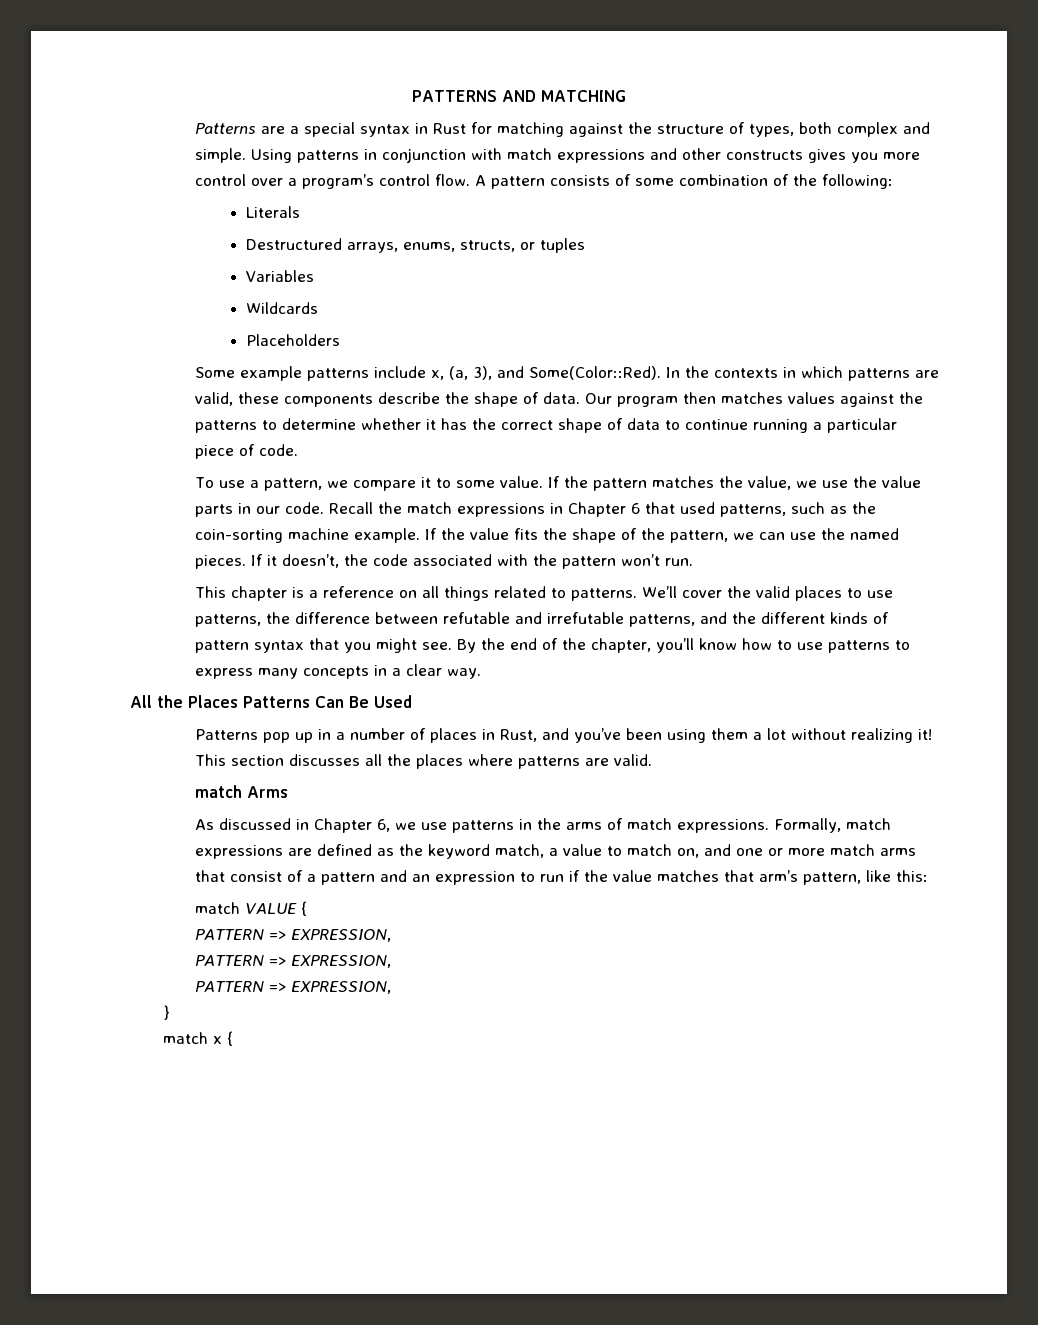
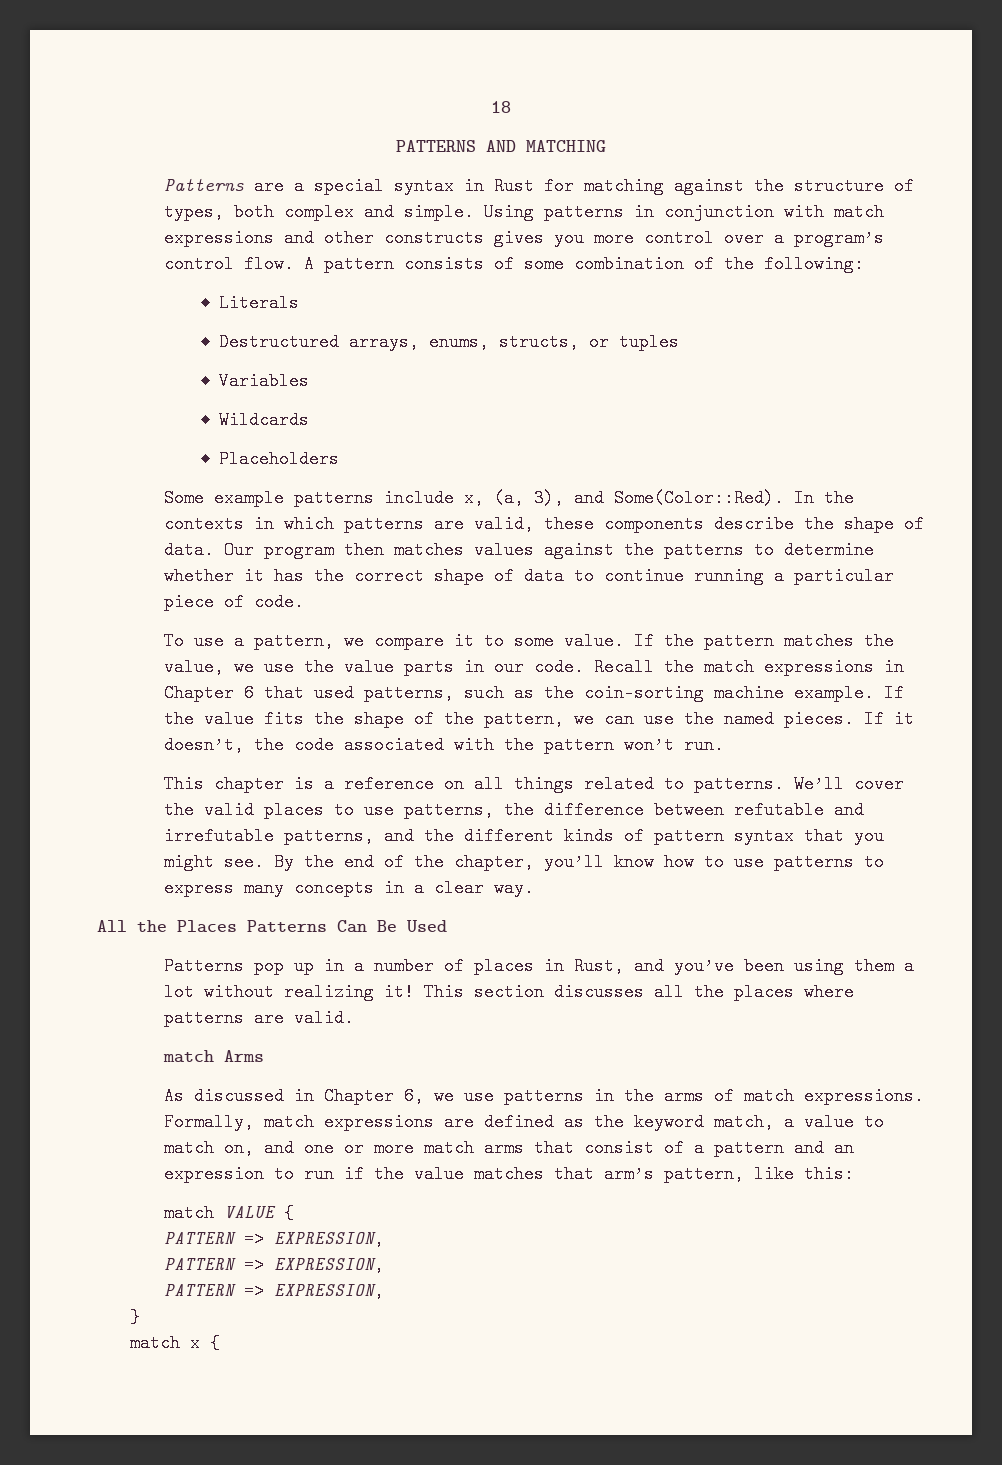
(412, 96) none -> [491,101,511,113] 18 //

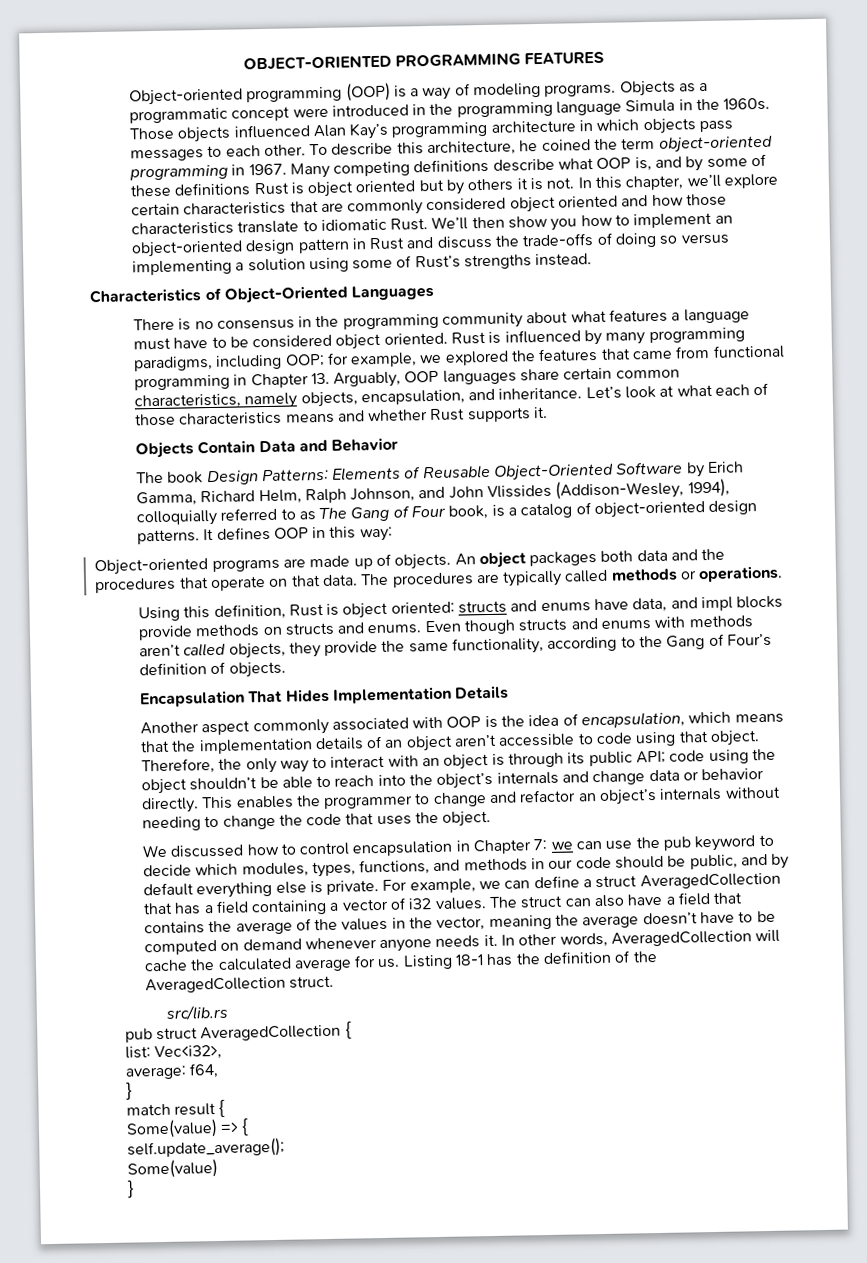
[491,101,511,113] [396,140,606,152] [164,177,915,195] [164,203,885,221] [164,229,885,247] [164,255,865,273] [218,294,299,312] [218,333,679,351] [218,372,309,390] [218,411,309,429] [218,450,339,468] [164,489,855,507] [164,515,925,533] [164,541,875,559] [164,567,895,585] [164,593,305,611] [164,632,895,650] [164,658,905,676] [164,684,905,702] [164,710,915,728] [164,736,725,754] [164,775,905,793] [164,801,865,819] [164,827,885,845] [164,853,885,871] [164,879,535,897] [96,920,447,933] [164,957,915,975] [164,983,855,1001] [164,1009,355,1027] [163,1050,265,1063] [164,1087,925,1105] [164,1113,885,1131] [164,1139,855,1157] [164,1165,855,1183] [164,1204,295,1222] [164,1230,385,1248] [164,1256,385,1274] [164,1282,385,1300] 18 // PATTERNS AND MATCHING // Patterns are a special syntax in Rust for matching against the structure of types, both complex and simple. Using patterns in conjunction with match expressions and other constructs gives you more control over a program’s control flow. A pattern consists of some combination of the following: // Literals // Destructured arrays, enums, structs, or tuples // Variables // Wildcards // Placeholders // Some example patterns include x, (a, 3), and Some(Color::Red). In the contexts in which patterns are valid, these components describe the shape of data. Our program then matches values against the patterns to determine whether it has the correct shape of data to continue running a particular piece of code. // To use a pattern, we compare it to some value. If the pattern matches the value, we use the value parts in our code. Recall the match expressions in Chapter 6 that used patterns, such as the coin-sorting machine example. If the value fits the shape of the pattern, we can use the named pieces. If it doesn’t, the code associated with the pattern won’t run. // This chapter is a reference on all things related to patterns. We’ll cover the valid places to use patterns, the difference between refutable and irrefutable patterns, and the different kinds of pattern syntax that you might see. By the end of the chapter, you’ll know how to use patterns to express many concepts in a clear way. // All the Places Patterns Can Be Used // Patterns pop up in a number of places in Rust, and you’ve been using them a lot without realizing it! This section discusses all the places where patterns are valid. // match Arms // As discussed in Chapter 6, we use patterns in the arms of match expressions. Formally, match expressions are defined as the keyword match, a value to match on, and one or more match arms that consist of a pattern and an expression to run if the value matches that arm’s pattern, like this: // match VALUE { // PATTERN => EXPRESSION, // PATTERN => EXPRESSION, // PATTERN => EXPRESSION, -> [242,51,605,71] [128,80,709,106] [128,97,771,124] [128,118,734,143] [129,135,773,162] [128,153,768,181] [129,173,779,198] [130,193,728,216] [130,212,733,236] [130,232,730,258] [131,253,593,276] [89,284,435,304] [132,308,750,331] [132,327,745,351] [132,344,785,372] [133,367,680,391] [133,382,770,410] [134,406,549,427] [134,437,399,459] [135,461,745,486] [135,478,730,507] [135,500,758,527] [136,526,393,545] [94,548,726,576] [94,565,784,594] [137,595,784,622] [137,615,753,641] [138,633,773,659] [138,661,286,678] [139,685,510,708] [139,711,784,736] [139,730,761,755] [140,748,776,775] [140,768,765,795] [140,786,781,814] [141,810,492,832] [141,834,774,858] [142,853,790,878] [142,872,781,899] [142,892,743,916] [143,910,776,935] [143,929,781,956] [143,950,658,972] [144,975,335,994] [166,1004,230,1021] [124,1021,352,1043] [124,1044,222,1061] [124,1062,219,1080] OBJECT-ORIENTED PROGRAMMING FEATURES // Object-oriented programming (OOP) is a way of modeling programs. Objects as a programmatic concept were introduced in the programming language Simula in the 1960s. Those objects influenced Alan Kay’s programming architecture in which objects pass messages to each other. To describe this architecture, he coined the term object-oriented programming in 1967. Many competing definitions describe what OOP is, and by some of these definitions Rust is object oriented but by others it is not. In this chapter, we’ll explore certain characteristics that are commonly considered object oriented and how those characteristics translate to idiomatic Rust. We’ll then show you how to implement an object-oriented design pattern in Rust and discuss the trade-offs of doing so versus implementing a solution using some of Rust’s strengths instead. // Characteristics of Object-Oriented Languages // There is no consensus in the programming community about what features a language must have to be considered object oriented. Rust is influenced by many programming paradigms, including OOP; for example, we explored the features that came from functional programming in Chapter 13. Arguably, OOP languages share certain common characteristics, namely objects, encapsulation, and inheritance. Let’s look at what each of those characteristics means and whether Rust supports it. // Objects Contain Data and Behavior // The book Design Patterns: Elements of Reusable Object-Oriented Software by Erich Gamma, Richard Helm, Ralph Johnson, and John Vlissides (Addison-Wesley, 1994), colloquially referred to as The Gang of Four book, is a catalog of object-oriented design patterns. It defines OOP in this way: // Object-oriented programs are made up of objects. An object packages both data and the procedures that operate on that data. The procedures are typically called methods or operations. // Using this definition, Rust is object oriented: structs and enums have data, and impl blocks provide methods on structs and enums. Even though structs and enums with methods aren’t called objects, they provide the same functionality, according to the Gang of Four’s definition of objects. // Encapsulation That Hides Implementation Details // Another aspect commonly associated with OOP is the idea of encapsulation, which means that the implementation details of an object aren’t accessible to code using that object. Therefore, the only way to interact with an object is through its public API; code using the object shouldn’t be able to reach into the object’s internals and change data or behavior directly. This enables the programmer to change and refactor an object’s internals without needing to change the code that uses the object. // We discussed how to control encapsulation in Chapter 7: we can use the pub keyword to decide which modules, types, functions, and methods in our code should be public, and by default everything else is private. For example, we can define a struct AveragedCollection that has a field containing a vector of i32 values. The struct can also have a field that contains the average of the values in the vector, meaning the average doesn’t have to be computed on demand whenever anyone needs it. In other words, AveragedCollection will cache the calculated average for us. Listing 18-1 has the definition of the AveragedCollection struct. // src/lib.rs // pub struct AveragedCollection { // list: Vec<i32>, // average: f64,
[190,1334,221,1352] x { -> [173,1099,226,1117] [125,1118,250,1139] [126,1137,285,1159] [126,1159,218,1179] [126,1180,135,1198] result { // Some(value) => { // self.update_average(); // Some(value) // }

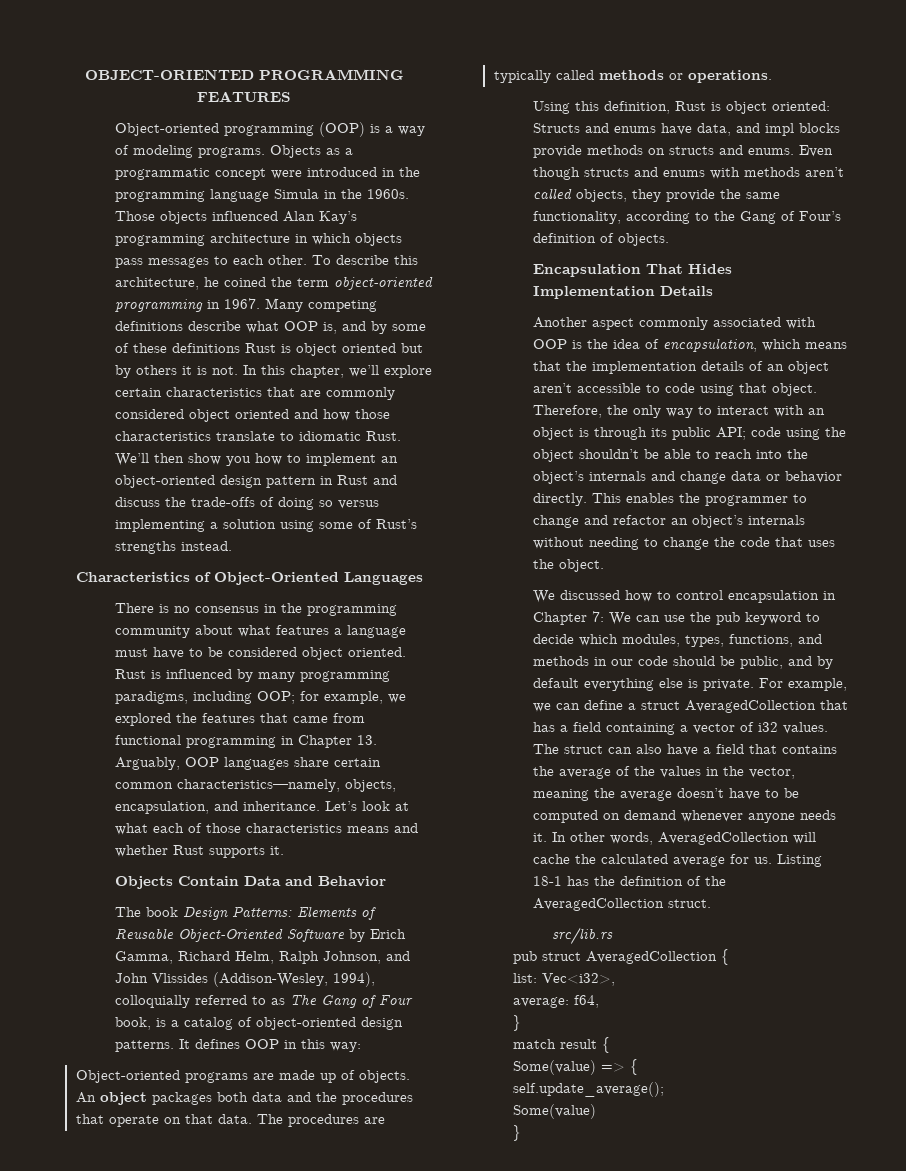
[133,392,298,410] characteristics, namely -> [176,779,340,792] characteristics—namely,
[458,600,508,614] structs -> [532,123,580,133] Structs
[550,841,573,850] we -> [608,612,631,625] We

